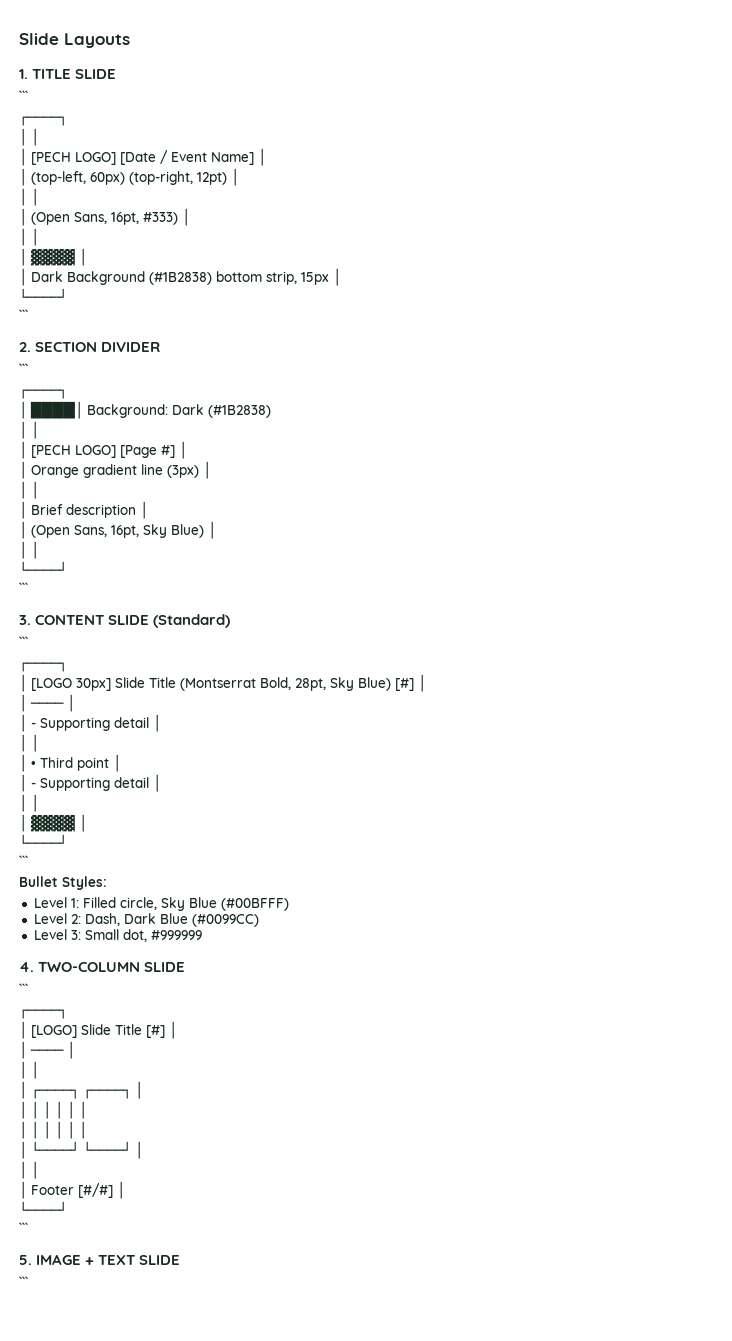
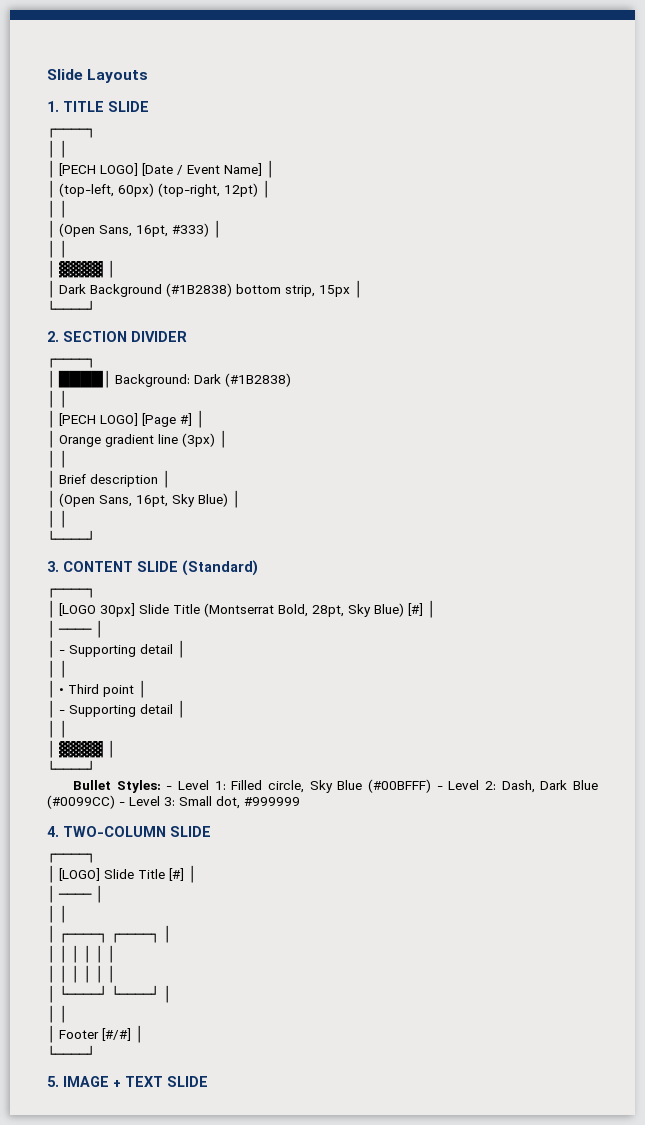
[19,90,28,102] // ``` -> (149, 106) none
[19,309,28,321] // ``` -> (95, 307) none
[19,363,28,375] // ``` -> (187, 336) none
[19,582,28,594] // ``` -> (95, 537) none
[19,636,28,648] // ``` -> (258, 568) none
[19,855,28,867] // ``` -> (95, 767) none
(107, 883) // -> [166,786,173,790] -
(289, 904) // -> [436,786,443,790] -
(259, 920) // -> [119,802,125,806] -
[19,983,28,995] // ``` -> (211, 831) none
[19,1222,28,1234] // ``` -> (95, 1052) none
[19,1276,28,1288] // ``` -> (208, 1081) none

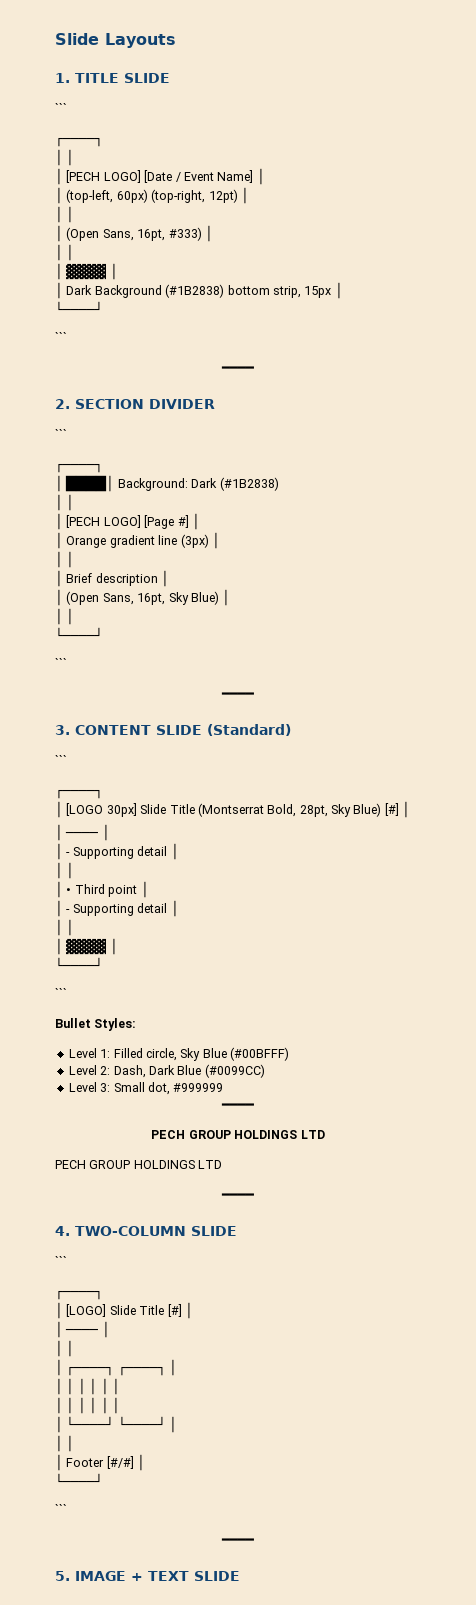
(149, 106) none -> [55,103,67,113] // ```
(95, 307) none -> [55,332,67,342] [221,366,254,372] // ``` // ━━━━
(187, 336) none -> [55,429,67,439] // ```
(95, 537) none -> [55,658,67,668] [221,692,254,698] // ``` // ━━━━
(258, 568) none -> [55,755,67,765] // ```
(95, 767) none -> [55,988,67,998] // ```
[166,786,173,790] - -> (137, 1024) //
[436,786,443,790] - -> (289, 1054) //
[119,802,125,806] - -> (265, 1071) //
(300, 801) none -> [221,1103,254,1109] [151,1130,325,1139] [55,1160,223,1169] [221,1193,254,1199] // ━━━━ // PECH GROUP HOLDINGS LTD // PECH GROUP HOLDINGS LTD // ━━━━
(211, 831) none -> [55,1256,67,1266] // ```
(95, 1052) none -> [55,1504,67,1514] [221,1538,254,1544] // ``` // ━━━━

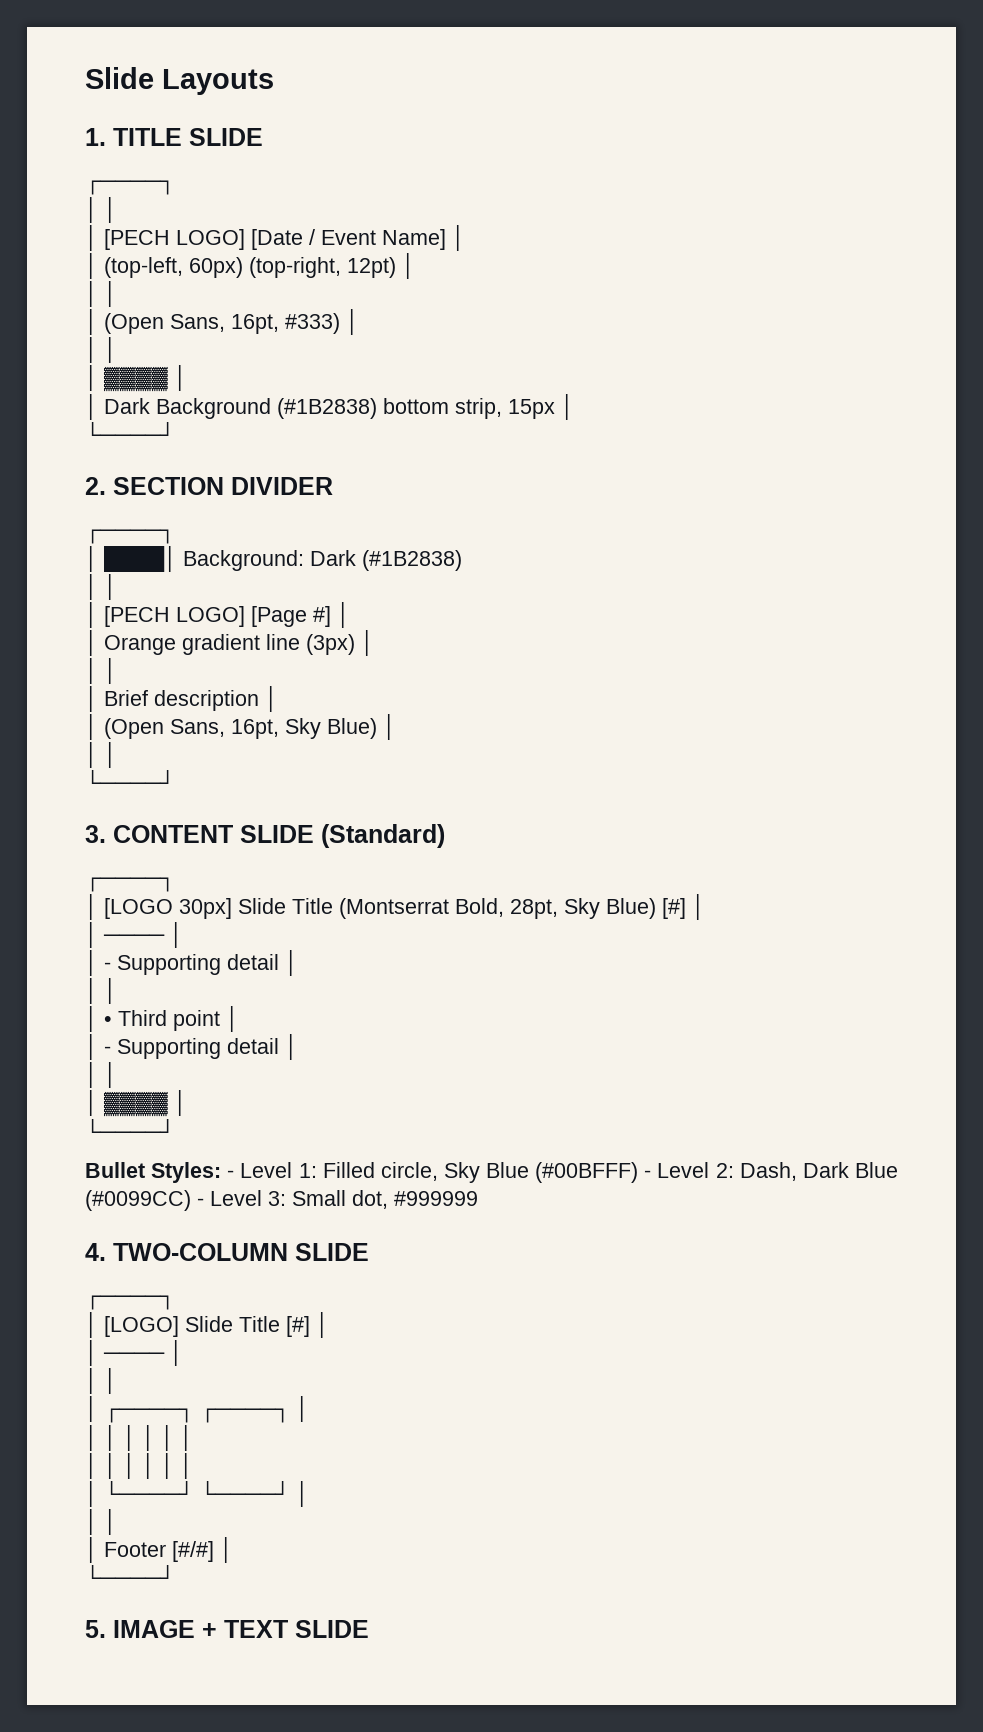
[55,103,67,113] // ``` -> (263, 137) none
[55,332,67,342] [221,366,254,372] // ``` // ━━━━ -> (175, 432) none
[55,429,67,439] // ``` -> (333, 486) none
[55,658,67,668] [221,692,254,698] // ``` // ━━━━ -> (175, 780) none
[55,755,67,765] // ``` -> (445, 836) none
[55,988,67,998] // ``` -> (175, 1129) none
(137, 1024) // -> [227,1170,235,1178] -
(289, 1054) // -> [644,1170,652,1178] -
(265, 1071) // -> [197,1198,204,1206] -
[221,1103,254,1109] [151,1130,325,1139] [55,1160,223,1169] [221,1193,254,1199] // ━━━━ // PECH GROUP HOLDINGS LTD // PECH GROUP HOLDINGS LTD // ━━━━ -> (478, 1198) none
[55,1256,67,1266] // ``` -> (369, 1252) none
[55,1504,67,1514] [221,1538,254,1544] // ``` // ━━━━ -> (175, 1575) none

